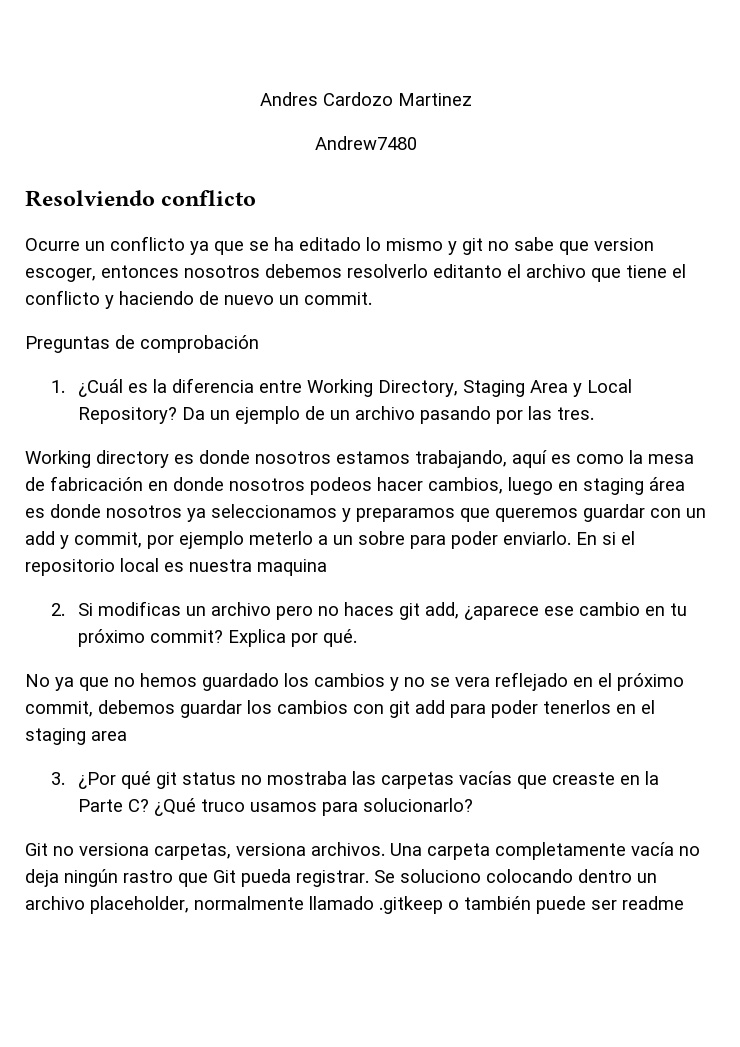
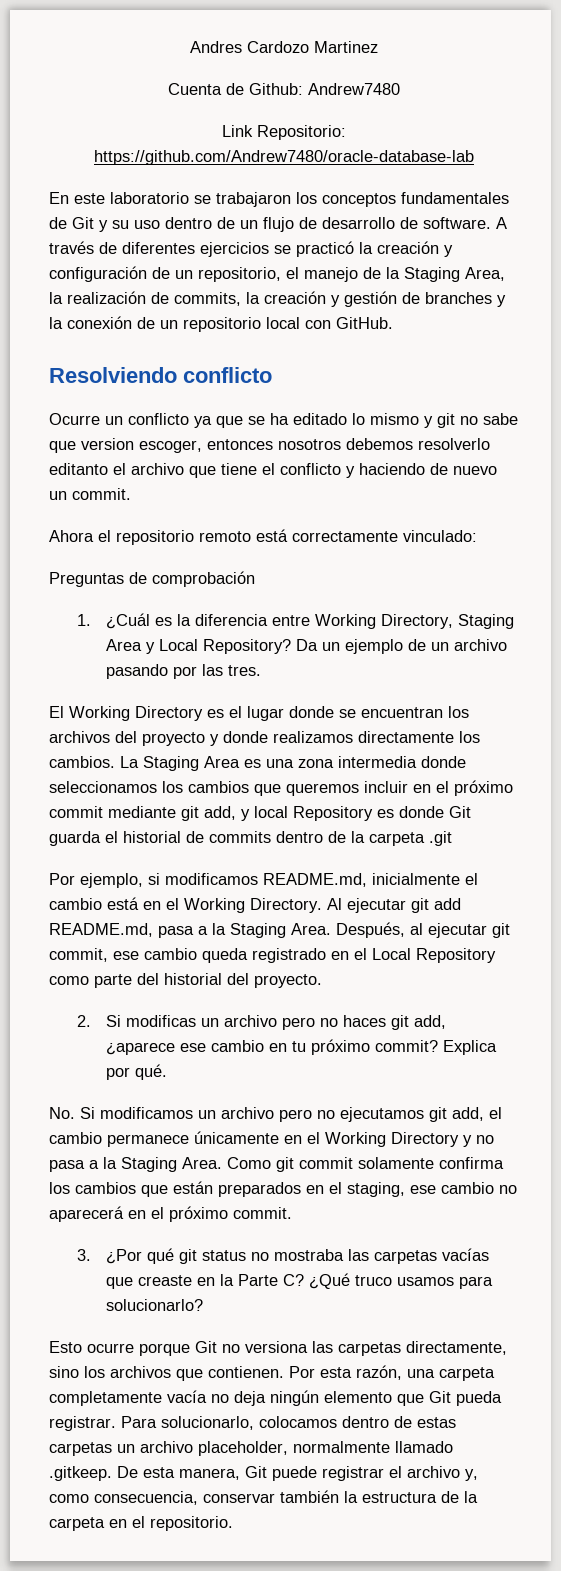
[315,136,417,150] Andrew7480 -> [168,83,400,95] [222,125,346,140] [94,150,474,165] [49,192,509,207] [49,217,507,232] [49,241,453,257] [49,266,505,282] [49,291,506,307] [49,316,393,332] Cuenta de Github: Andrew7480 // Link Repositorio: https://github.com/Andrew7480/oracle-database-lab // En este laboratorio se trabajaron los conceptos fundamentales de Git y su uso dentro de un flujo de desarrollo de software. A través de diferentes ejercicios se practicó la creación y configuración de un repositorio, el manejo de la Staging Area, la realización de commits, la creación y gestión de branches y la conexión de un repositorio local con GitHub.
(372, 298) none -> [49,529,477,545] // Ahora el repositorio remoto está correctamente vinculado:
[25,450,694,468] [25,476,685,495] [25,504,706,522] [25,531,635,549] [25,558,327,576] Working directory es donde nosotros estamos trabajando, aquí es como la mesa de fabricación en donde nosotros podeos hacer cambios, luego en staging área es donde nosotros ya seleccionamos y preparamos que queremos guardar con un add y commit, por ejemplo meterlo a un sobre para poder enviarlo. En si el repositorio local es nuestra maquina -> [49,706,469,721] [49,731,480,746] [49,756,466,771] [49,780,513,796] [49,806,471,821] [49,831,452,846] [49,873,478,888] [49,897,461,913] [49,922,510,938] [49,948,496,963] [49,973,322,988] El Working Directory es el lugar donde se encuentran los archivos del proyecto y donde realizamos directamente los cambios. La Staging Area es una zona intermedia donde seleccionamos los cambios que queremos incluir en el próximo commit mediante git add, y local Repository es donde Git guarda el historial de commits dentro de la carpeta .git // Por ejemplo, si modificamos README.md, inicialmente el cambio está en el Working Directory. Al ejecutar git add README.md, pasa a la Staging Area. Después, al ejecutar git commit, ese cambio queda registrado en el Local Repository como parte del historial del proyecto.
[25,672,684,691] [25,700,655,718] [25,728,127,745] No ya que no hemos guardado los cambios y no se vera reflejado en el próximo commit, debemos guardar los cambios con git add para poder tenerlos en el staging area -> [49,1107,502,1122] [49,1131,494,1147] [49,1157,504,1172] [49,1181,517,1197] [49,1206,292,1222] No. Si modificamos un archivo pero no ejecutamos git add, el cambio permanece únicamente en el Working Directory y no pasa a la Staging Area. Como git commit solamente confirma los cambios que están preparados en el staging, ese cambio no aparecerá en el próximo commit.
[25,842,422,860] Git no versiona carpetas, versiona archivos. Una -> [49,1341,507,1356] [49,1365,435,1381] Esto ocurre porque Git no versiona las carpetas directamente, sino los archivos que contienen. Por esta razón, una
[123,870,173,883] rastro -> [324,1391,392,1403] elemento
[374,869,632,883] Se soluciono colocando dentro -> [121,1416,456,1430] [49,1442,112,1456] Para solucionarlo, colocamos dentro de estas carpetas
[379,896,684,914] .gitkeep o también puede ser readme -> [49,1466,478,1481] [49,1490,478,1505] [49,1516,233,1531] .gitkeep. De esta manera, Git puede registrar el archivo y, como consecuencia, conservar también la estructura de la carpeta en el repositorio.

